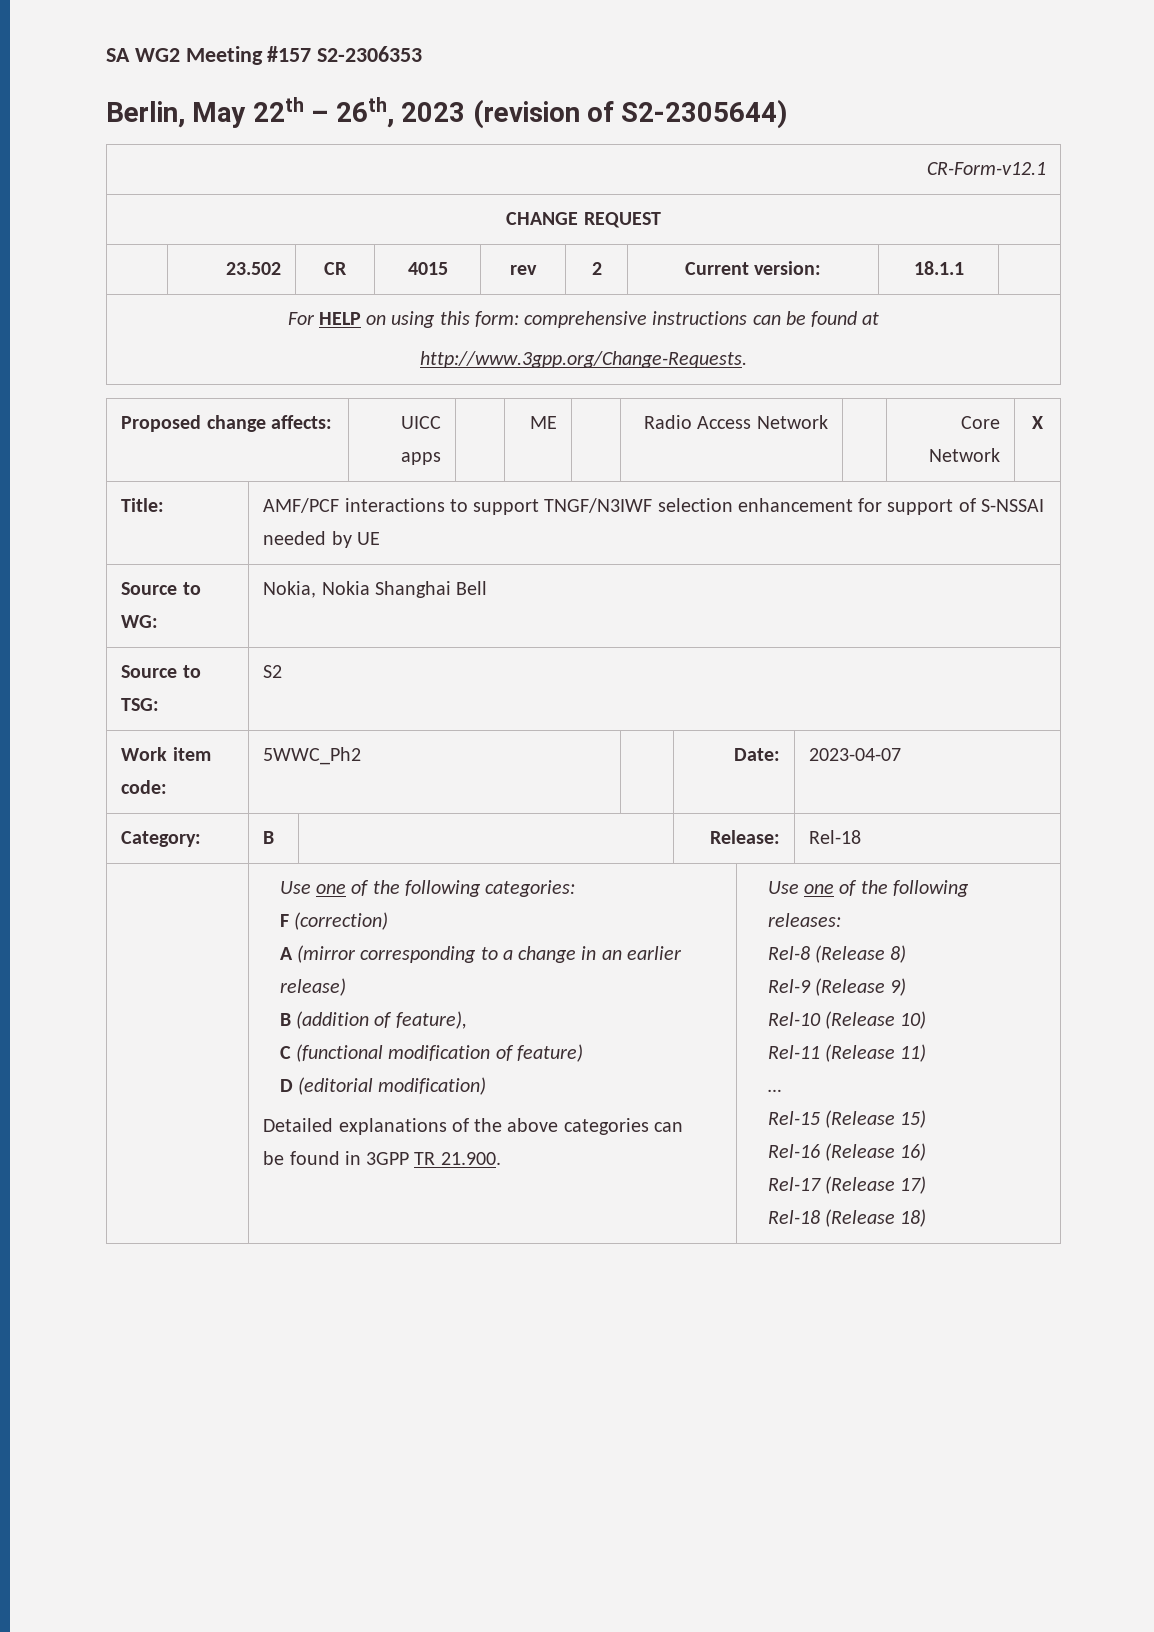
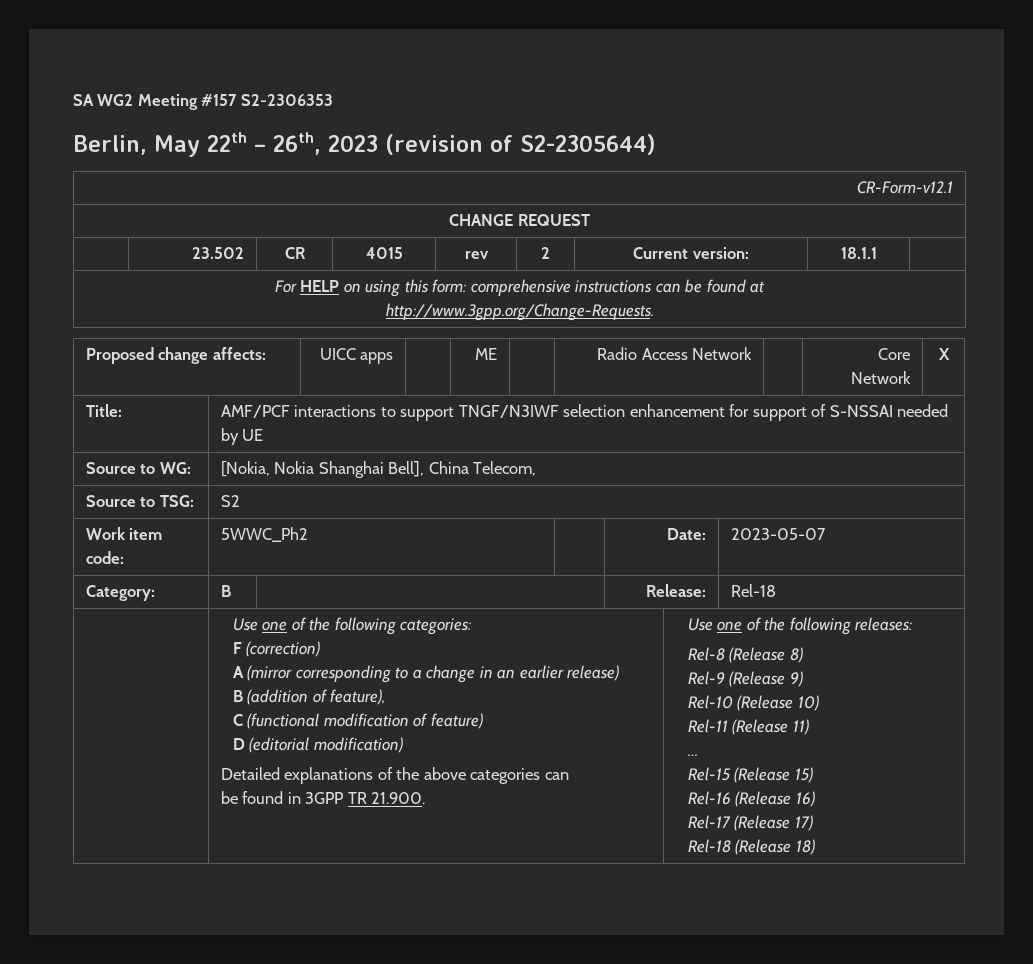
[263,581,317,598] Nokia, -> [220,461,270,477] [Nokia,
[456,581,488,595] Bell -> [388,461,537,477] Bell], China Telecom,
[809,748,902,761] 2023-04-07 -> [730,528,826,540] 2023-05-07

